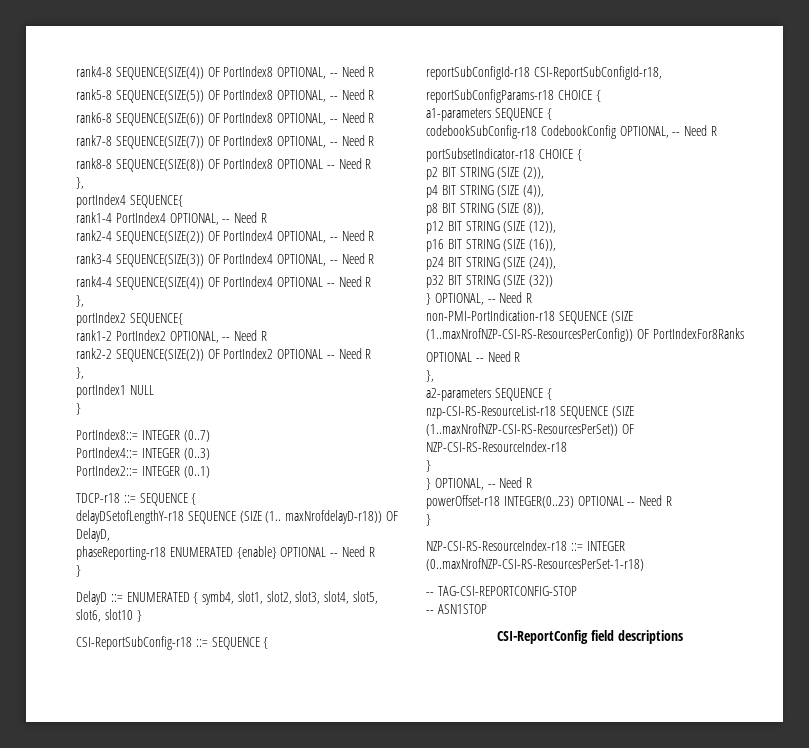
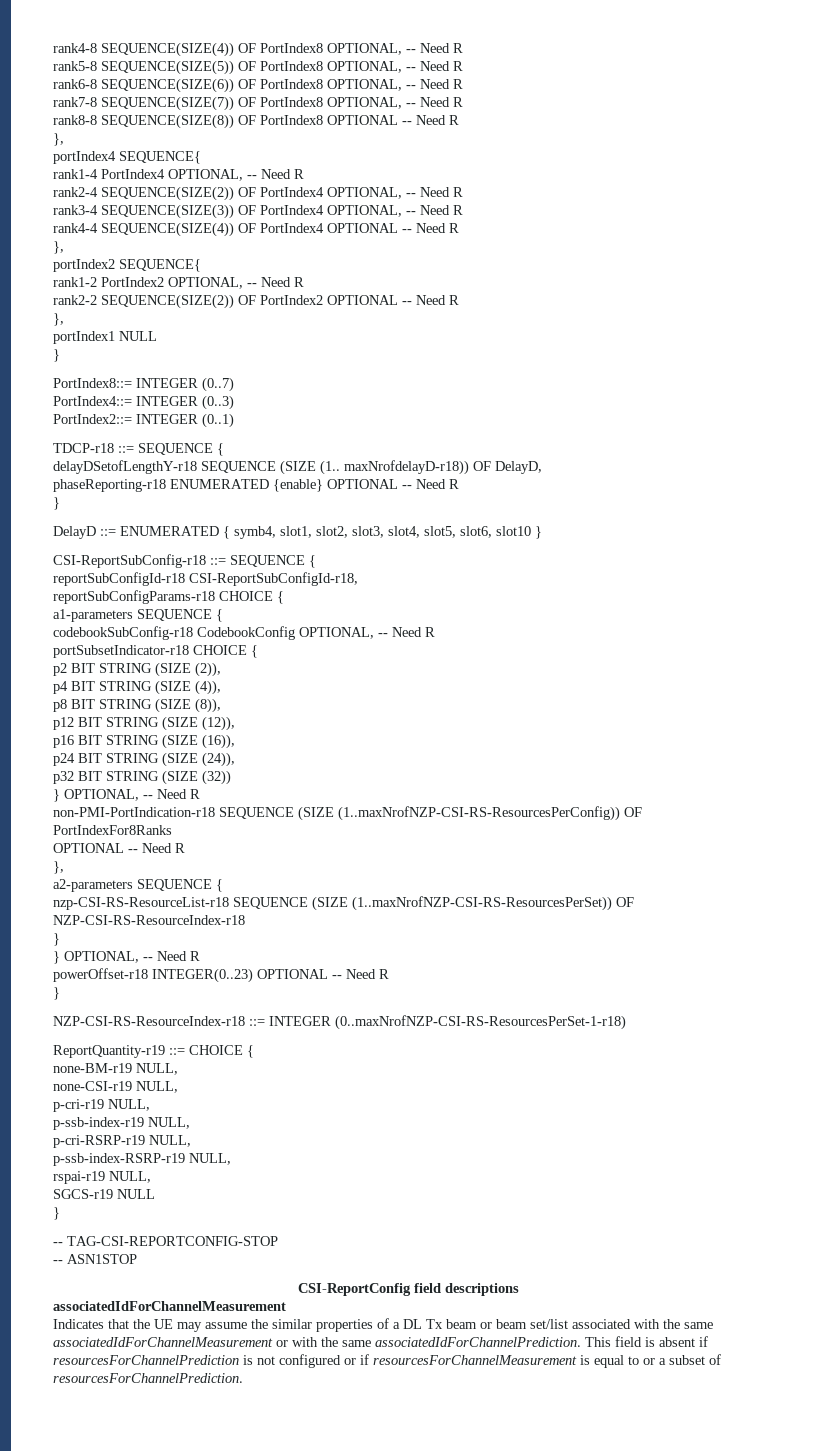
(644, 564) none -> [53,1045,254,1058] [53,1063,178,1075] [53,1081,178,1093] [53,1099,150,1112] [53,1117,190,1130] [53,1135,191,1148] [53,1153,231,1166] [53,1171,151,1184] [53,1189,155,1199] [53,1207,60,1220] // ReportQuantity-r19 ::= CHOICE { // none-BM-r19 NULL, // none-CSI-r19 NULL, // p-cri-r19 NULL, // p-ssb-index-r19 NULL, // p-cri-RSRP-r19 NULL, // p-ssb-index-RSRP-r19 NULL, // rspai-r19 NULL, // SGCS-r19 NULL // }
(683, 637) none -> [53,1301,286,1311] [53,1318,713,1332] [53,1336,708,1347] [53,1354,721,1368] [53,1373,243,1383] // associatedIdForChannelMeasurement // Indicates that the UE may assume the similar properties of a DL Tx beam or beam set/list associated with the same associatedIdForChannelMeasurement or with the same associatedIdForChannelPrediction. This field is absent if resourcesForChannelPrediction is not configured or if resourcesForChannelMeasurement is equal to or a subset of resourcesForChannelPrediction.

